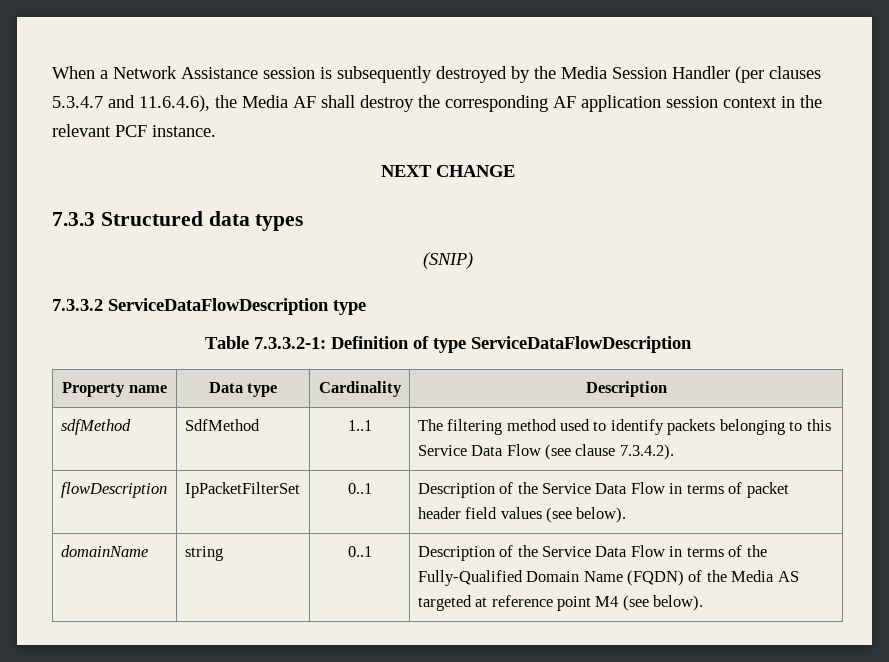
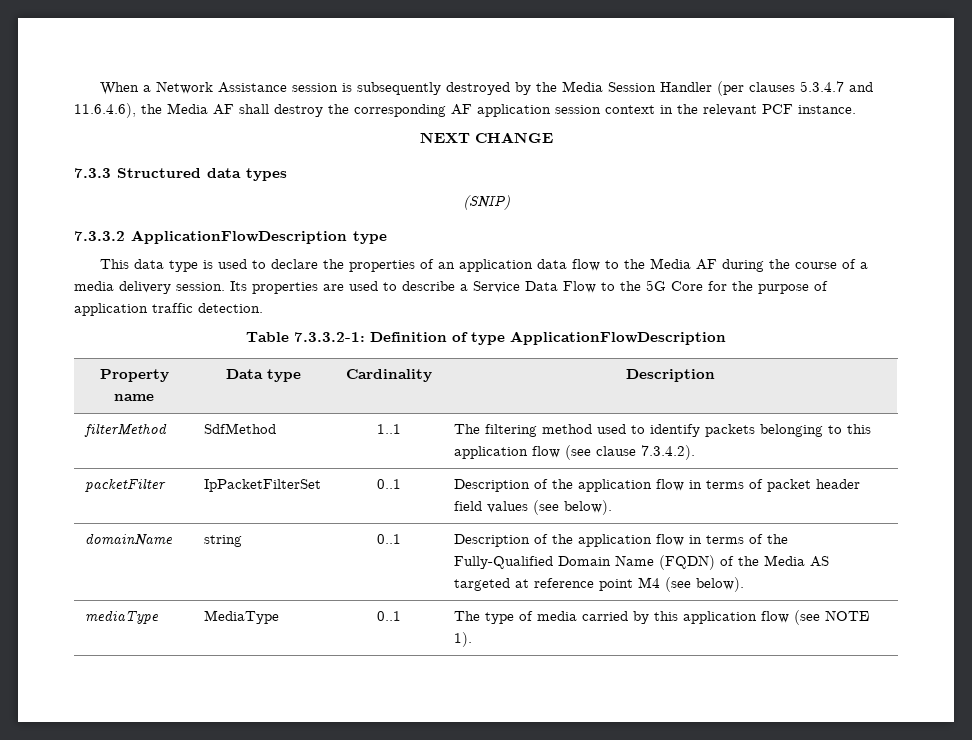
[108,298,366,315] ServiceDataFlowDescription type -> [131,230,387,244] [100,258,869,272] [74,280,828,294] [74,303,263,316] ApplicationFlowDescription type // This data type is used to declare the properties of an application data flow to the Media AF during the course of a media delivery session. Its properties are used to describe a Service Data Flow to the 5G Core for the purpose of application traffic detection.
[471,336,692,353] ServiceDataFlowDescription -> [510,331,726,345] ApplicationFlowDescription
[60,419,131,435] sdfMethod -> [84,423,168,437] filterMethod
[417,444,541,456] Service Data Flow -> [454,446,561,459] application flow
[60,482,167,498] flowDescription -> [85,478,167,492] packetFilter
[541,482,665,494] Service Data Flow -> [578,479,685,492] application flow
[541,545,665,557] Service Data Flow -> [578,534,685,547] application flow
(704, 603) none -> [85,610,160,624] [204,610,280,624] [376,611,401,621] [454,610,870,625] [454,632,473,647] // mediaType | MediaType | 0..1 | The type of media carried by this application flow (see NOTE 1).

